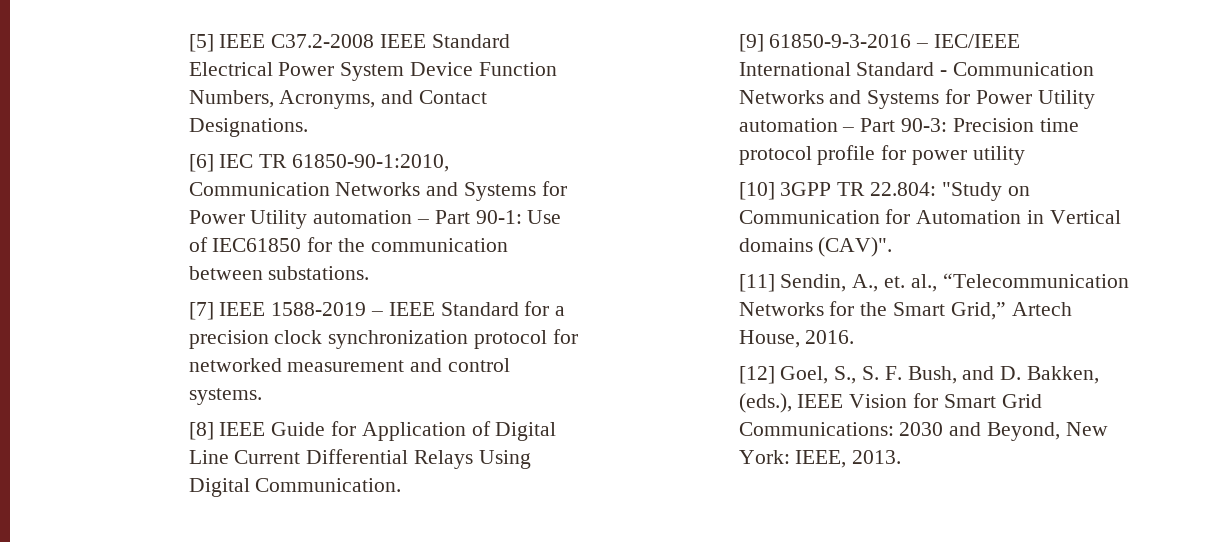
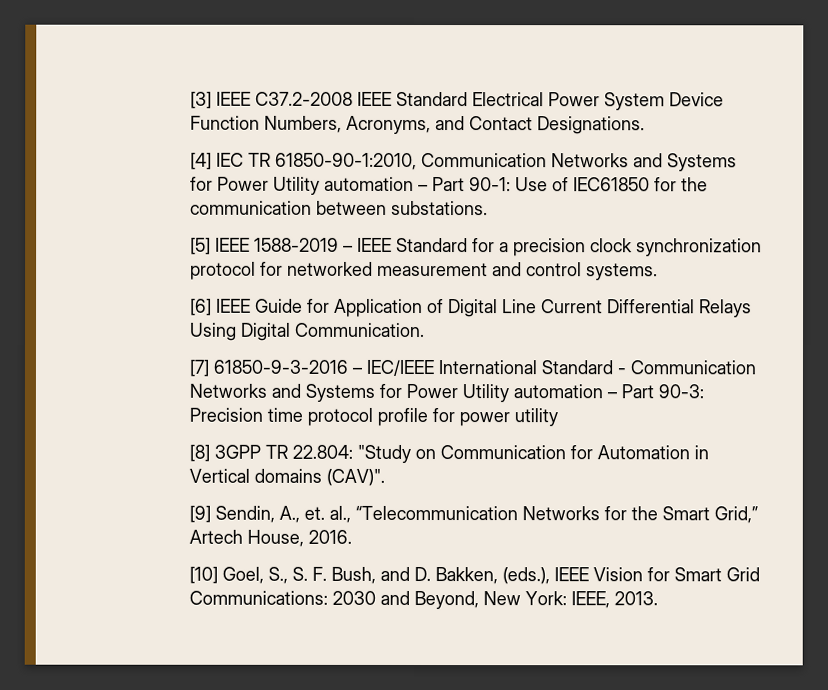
[188,34,214,52] [5] -> [190,91,213,109] [3]
[188,154,214,172] [6] -> [190,152,213,170] [4]
[188,302,214,320] [7] -> [190,237,212,255] [5]
[188,422,214,440] [8] -> [190,298,213,316] [6]
[738,34,764,52] [9] -> [189,359,210,377] [7]
[738,182,775,200] [10] -> [189,444,211,462] [8]
[738,274,775,292] [11] -> [189,505,212,523] [9]
[738,366,775,384] [12] -> [189,566,219,584] [10]

